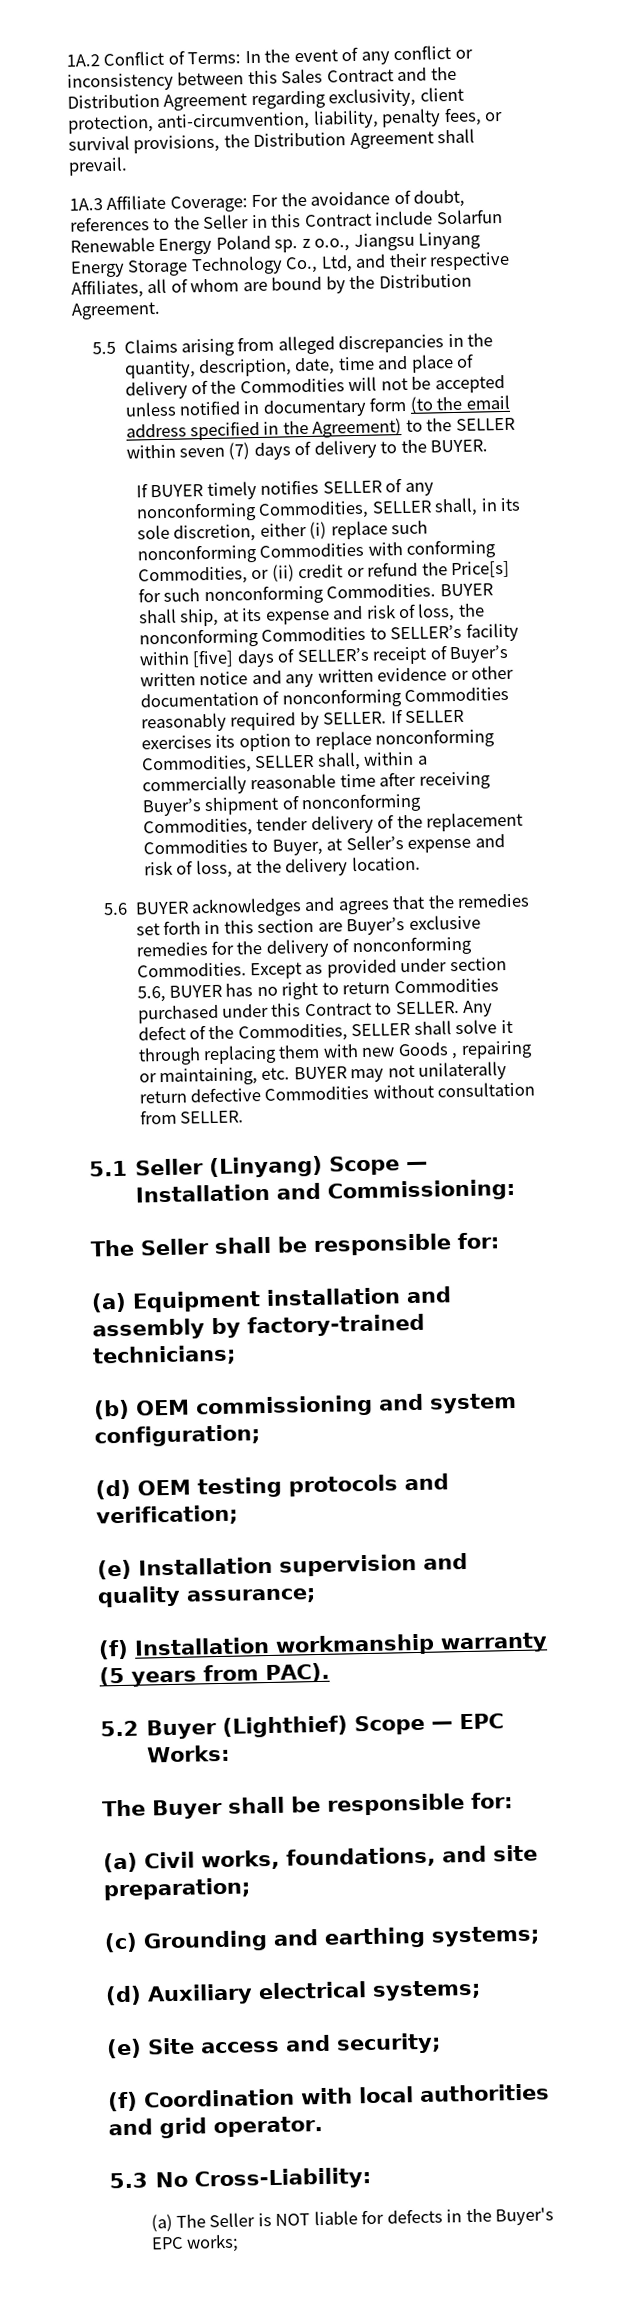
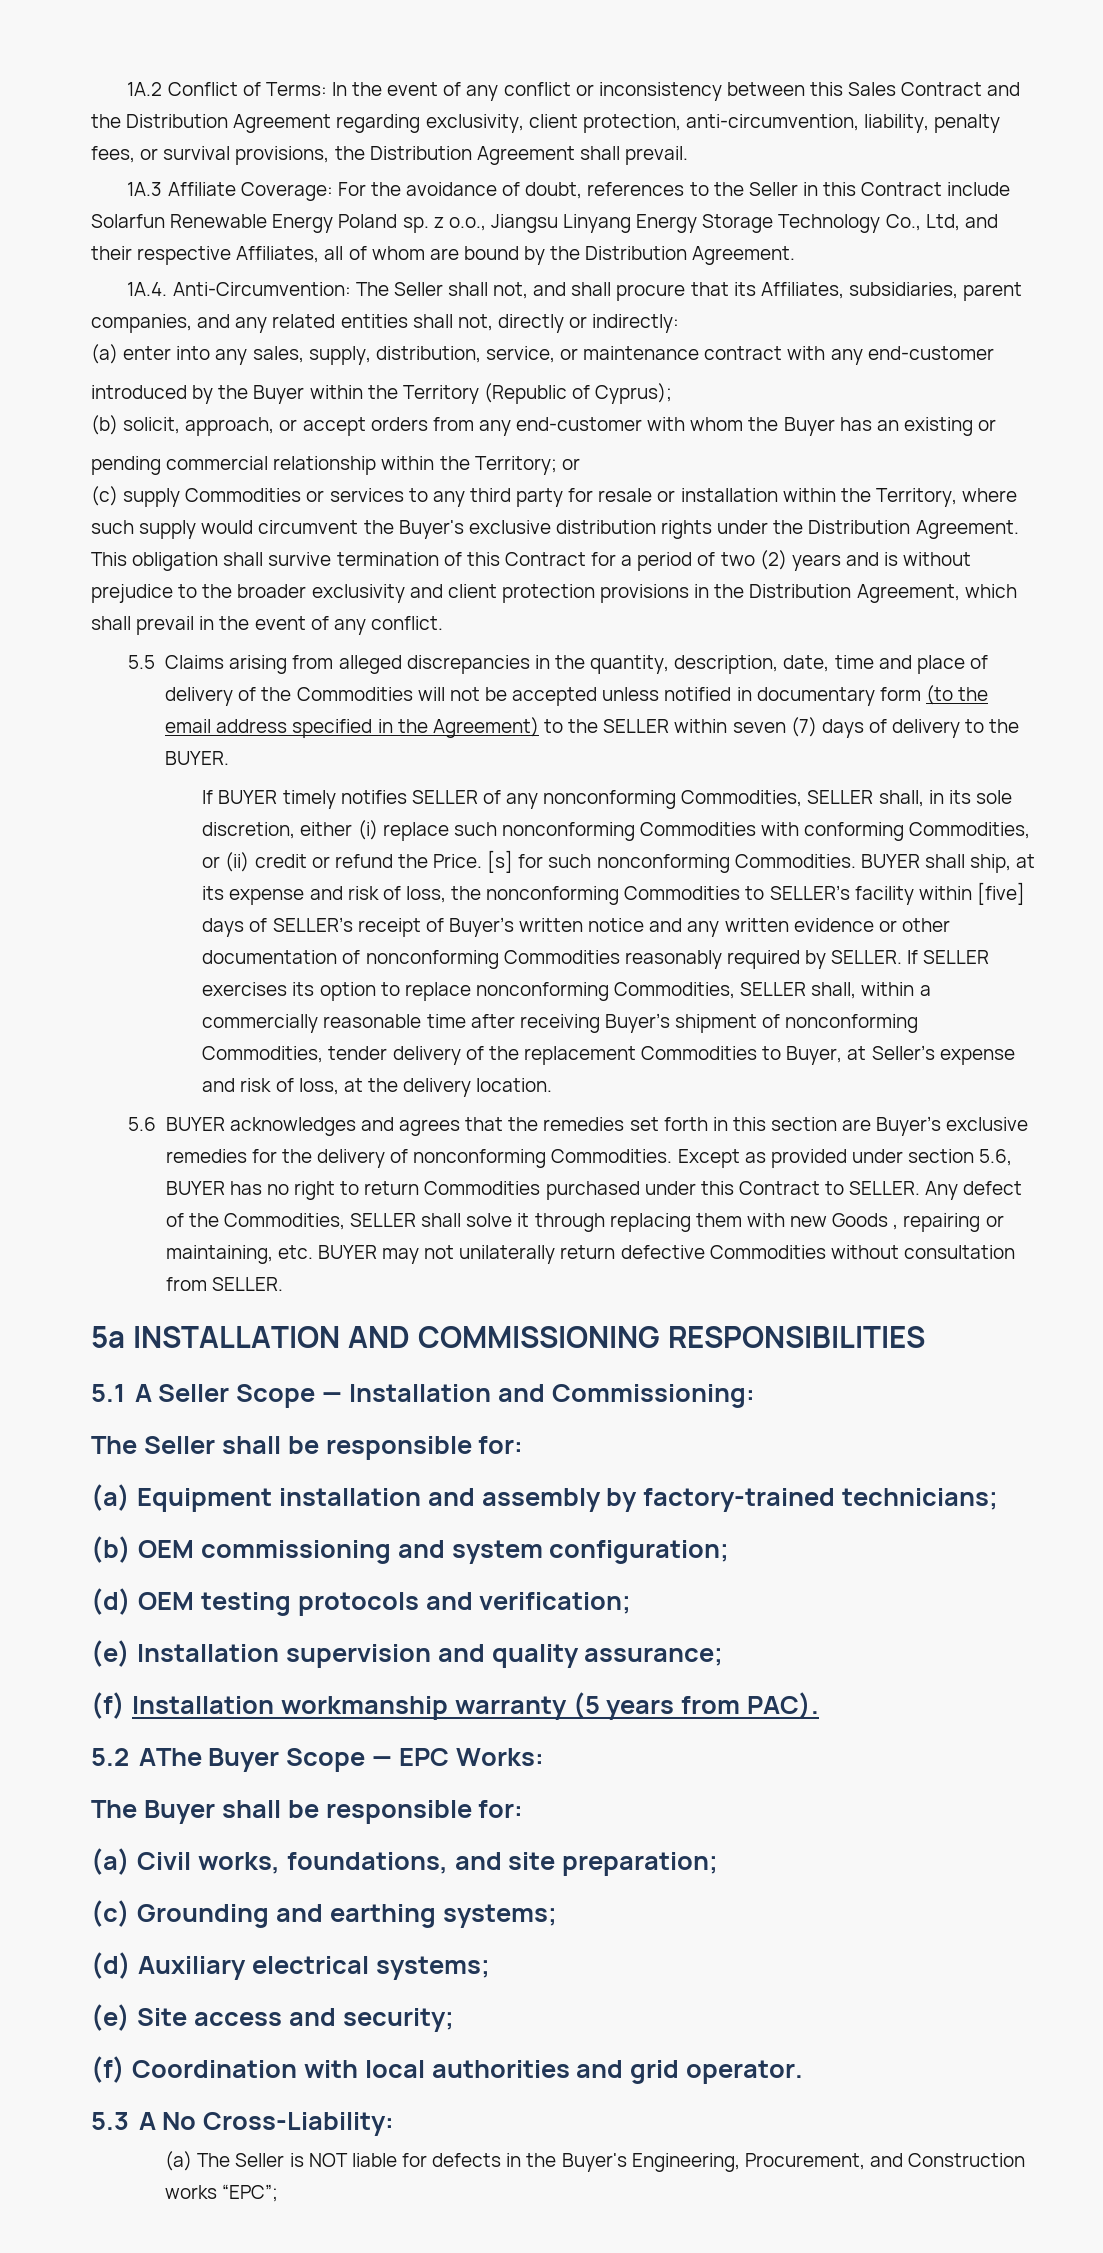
(161, 310) none -> [127,282,1023,301] [91,314,680,333] [91,344,994,365] [91,383,673,404] [91,415,997,436] [91,456,580,475] [91,486,1018,507] [91,520,1019,539] [91,550,972,571] [91,584,1017,603] [91,616,443,635] // 1A.4. Anti-Circumvention: The Seller shall not, and shall procure that its Affiliates, subsidiaries, parent companies, and any related entities shall not, directly or indirectly: // (a) enter into any sales, supply, distribution, service, or maintenance contract with any end-customer // introduced by the Buyer within the Territory (Republic of Cyprus); // (b) solicit, approach, or accept orders from any end-customer with whom the Buyer has an existing or // pending commercial relationship within the Territory; or // (c) supply Commodities or services to any third party for resale or installation within the Territory, where such supply would circumvent the Buyer's exclusive distribution rights under the Distribution Agreement. This obligation shall survive termination of this Contract for a period of two (2) years and is without prejudice to the broader exclusivity and client protection provisions in the Distribution Agreement, which shall prevail in the event of any conflict.
[450,560,510,579] Price[s] -> [433,850,514,873] Price. [s]
(244, 1117) none -> [91,1326,925,1348] // 5a INSTALLATION AND COMMISSIONING RESPONSIBILITIES
[135,1155,324,1179] Seller (Linyang) -> [134,1384,230,1402] A Seller
[146,1715,349,1740] Buyer (Lighthief) -> [138,1748,280,1772] AThe Buyer
(148, 2180) none -> [138,2112,156,2130] A
[150,2233,239,2253] EPC works; -> [631,2153,1026,2172] [165,2184,279,2202] Engineering, Procurement, and Construction works “EPC”;

